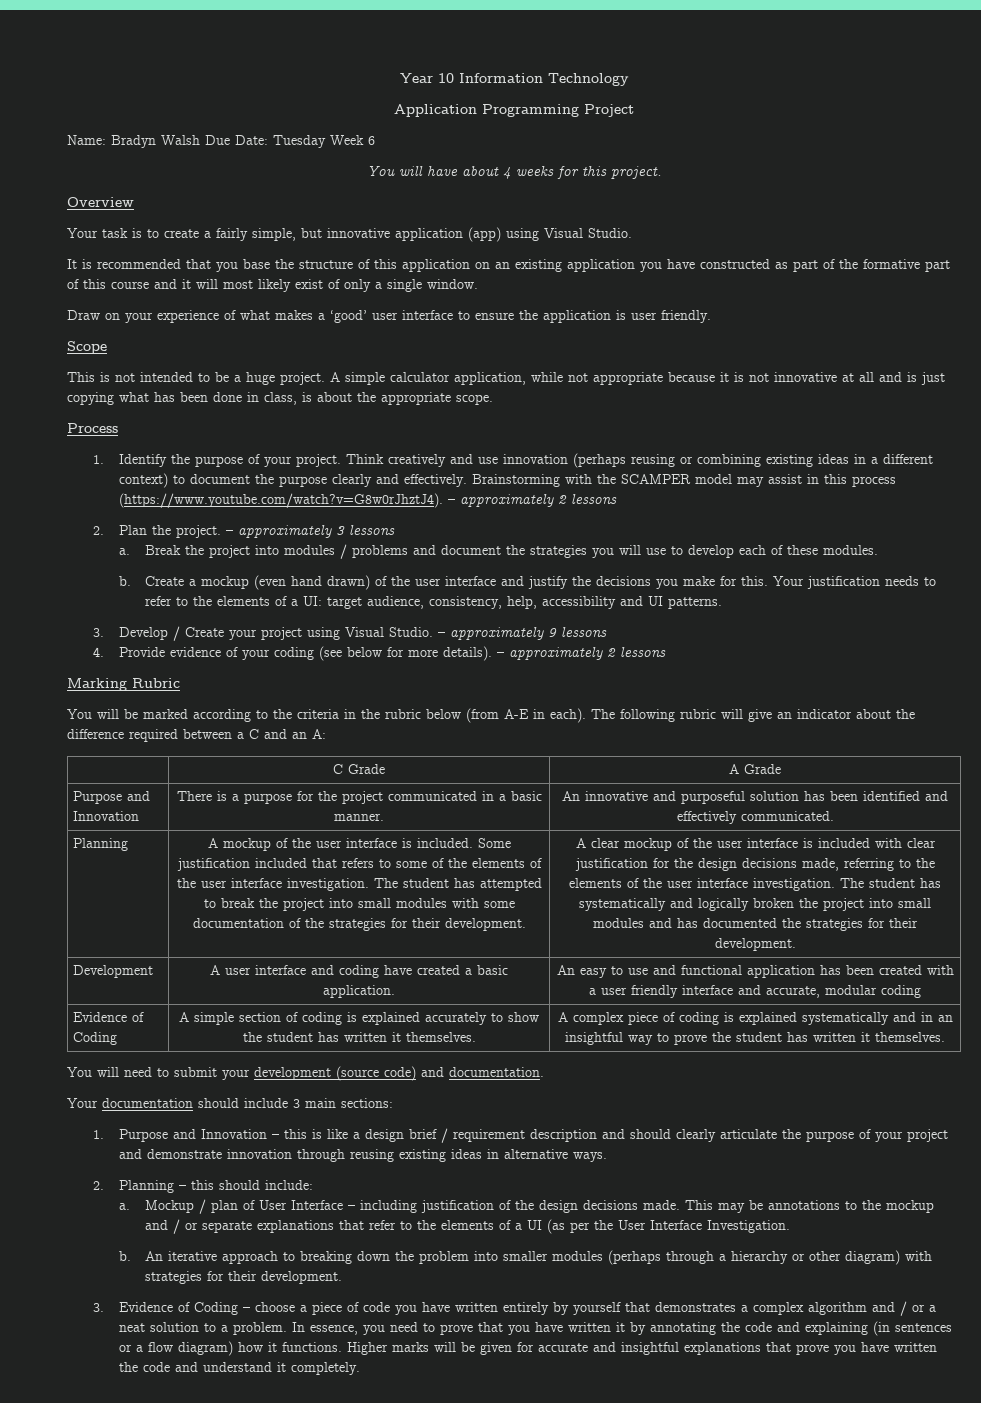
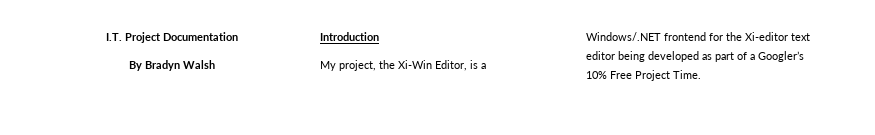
[399,73,629,86] [394,104,634,117] [67,135,375,148] [366,165,662,179] [67,197,134,207] [67,227,632,242] [67,259,950,272] [67,279,478,292] [67,310,711,323] [67,341,107,354] [67,372,945,385] [67,392,493,405] [67,423,118,433] [93,453,934,468] [119,473,897,488] [119,493,618,508] [93,525,396,538] [119,544,879,559] [119,575,937,590] [145,596,723,609] [93,626,608,641] [93,646,667,661] [67,678,180,691] [67,708,915,723] [67,729,326,742] [332,764,385,774] [729,764,781,774] [73,791,151,804] [73,811,140,821] [176,791,542,804] [333,813,384,821] [562,791,948,804] [676,811,834,824] [73,838,129,851] [207,838,511,851] [176,858,542,871] [176,878,542,891] [203,898,515,911] [192,918,526,931] [575,838,936,851] [574,858,935,871] [569,878,941,891] [579,898,931,911] [593,918,918,931] [714,938,796,951] [73,965,154,978] [210,965,508,978] [323,985,395,998] [556,965,954,978] [589,985,921,998] [73,1012,145,1022] [73,1032,118,1045] [179,1012,539,1025] [242,1032,476,1042] [557,1012,953,1025] [565,1032,945,1045] [67,1066,544,1081] [67,1098,393,1108] [93,1128,949,1143] [119,1149,608,1162] [93,1180,314,1193] [119,1199,935,1214] [145,1219,791,1234] [119,1250,933,1265] [145,1271,343,1284] [93,1301,937,1316] [119,1321,953,1336] [119,1341,938,1356] [119,1362,361,1375] Year 10 Information Technology // Application Programming Project // Name: Bradyn Walsh Due Date: Tuesday Week 6 // You will have about 4 weeks for this project. // Overview // Your task is to create a fairly simple, but innovative application (app) using Visual Studio. // It is recommended that you base the structure of this application on an existing application you have constructed as part of the formative part of this course and it will most likely exist of only a single window. // Draw on your experience of what makes a ‘good’ user interface to ensure the application is user friendly. // Scope // This is not intended to be a huge project. A simple calculator application, while not appropriate because it is not innovative at all and is just copying what has been done in class, is about the appropriate scope. // Process // 1. Identify the purpose of your project. Think creatively and use innovation (perhaps reusing or combining existing ideas in a different context) to document the purpose clearly and effectively. Brainstorming with the SCAMPER model may assist in this process (https://www.youtube.com/watch?v=G8w0rJhztJ4). – approximately 2 lessons // 2. Plan the project. – approximately 3 lessons // a. Break the project into modules / problems and document the strategies you will use to develop each of these modules. // b. Create a mockup (even hand drawn) of the user interface and justify the decisions you make for this. Your justification needs to refer to the elements of a UI: target audience, consistency, help, accessibility and UI patterns. // 3. Develop / Create your project using Visual Studio. – approximately 9 lessons // 4. Provide evidence of your coding (see below for more details). – approximately 2 lessons // Marking Rubric // You will be marked according to the criteria in the rubric below (from A-E in each). The following rubric will give an indicator about the difference required between a C and an A: // | C Grade | A Grade // Purpose and Innovation | There is a purpose for the project communicated in a basic manner. | An innovative and purposeful solution has been identified and effectively communicated. // Planning | A mockup of the user interface is included. Some justification included that refers to some of the elements of the user interface investigation. The student has attempted to break the project into small modules with some documentation of the strategies for their development. | A clear mockup of the user interface is included with clear justification for the design decisions made, referring to the elements of the user interface investigation. The student has systematically and logically broken the project into small modules and has documented the strategies for their development. // Development | A user interface and coding have created a basic application. | An easy to use and functional application has been created with a user friendly interface and accurate, modular coding // Evidence of Coding | A simple section of coding is explained accurately to show the student has written it themselves. | A complex piece of coding is explained systematically and in an insightful way to prove the student has written it themselves. // You will need to submit your development (source code) and documentation. // Your documentation should include 3 main sections: // 1. Purpose and Innovation – this is like a design brief / requirement description and should clearly articulate the purpose of your project and demonstrate innovation through reusing existing ideas in alternative ways. // 2. Planning – this should include: // a. Mockup / plan of User Interface – including justification of the design decisions made. This may be annotations to the mockup and / or separate explanations that refer to the elements of a UI (as per the User Interface Investigation. // b. An iterative approach to breaking down the problem into smaller modules (perhaps through a hierarchy or other diagram) with strategies for their development. // 3. Evidence of Coding – choose a piece of code you have written entirely by yourself that demonstrates a complex algorithm and / or a neat solution to a problem. In essence, you need to prove that you have written it by annotating the code and explaining (in sentences or a flow diagram) how it functions. Higher marks will be given for accurate and insightful explanations that prove you have written the code and understand it completely. -> [105,32,238,43] [128,60,215,71] [320,32,379,41] [320,60,486,71] [586,32,810,41] [586,51,804,62] [586,70,701,81] I.T. Project Documentation // By Bradyn Walsh // Introduction // My project, the Xi-Win Editor, is a Windows/.NET frontend for the Xi-editor text editor being developed as part of a Googler’s 10% Free Project Time.

